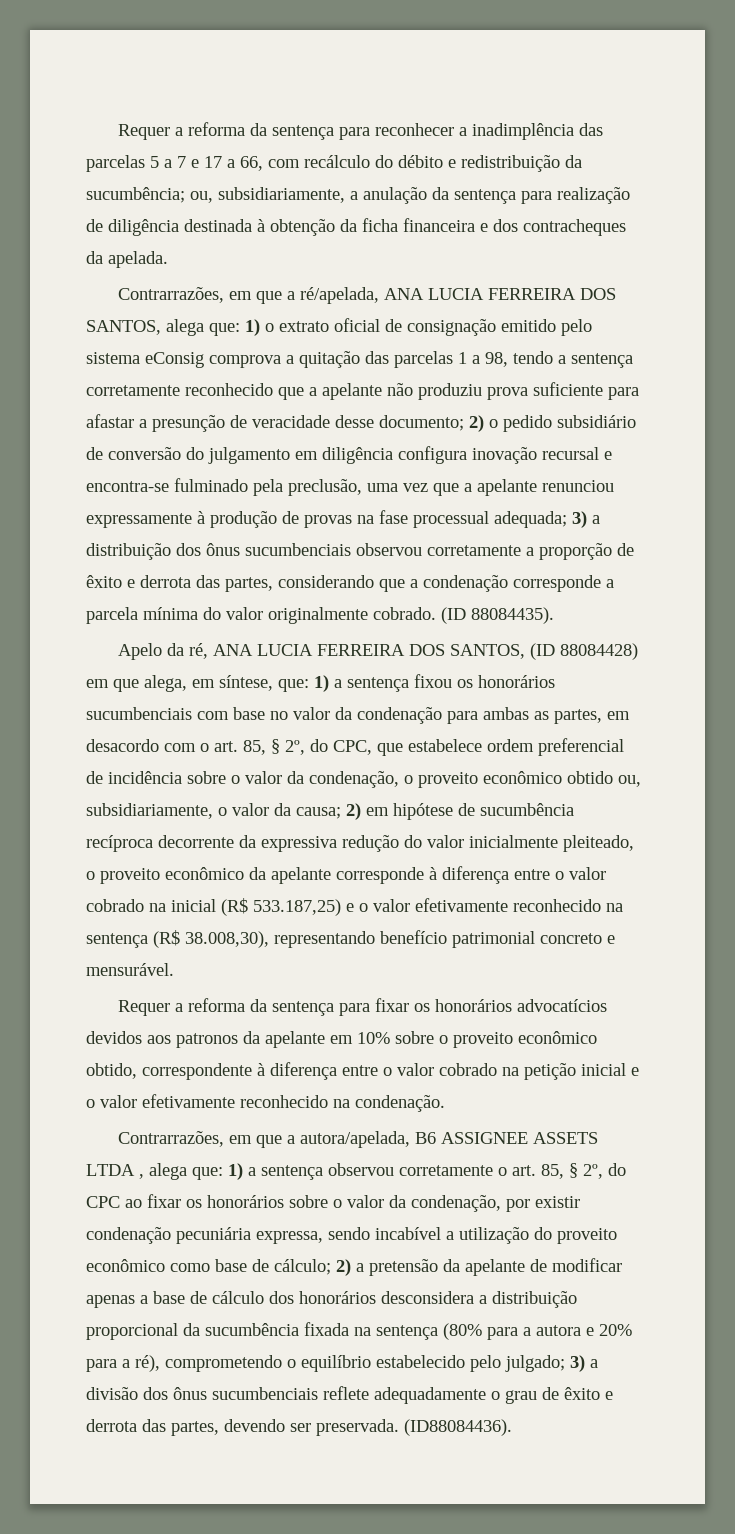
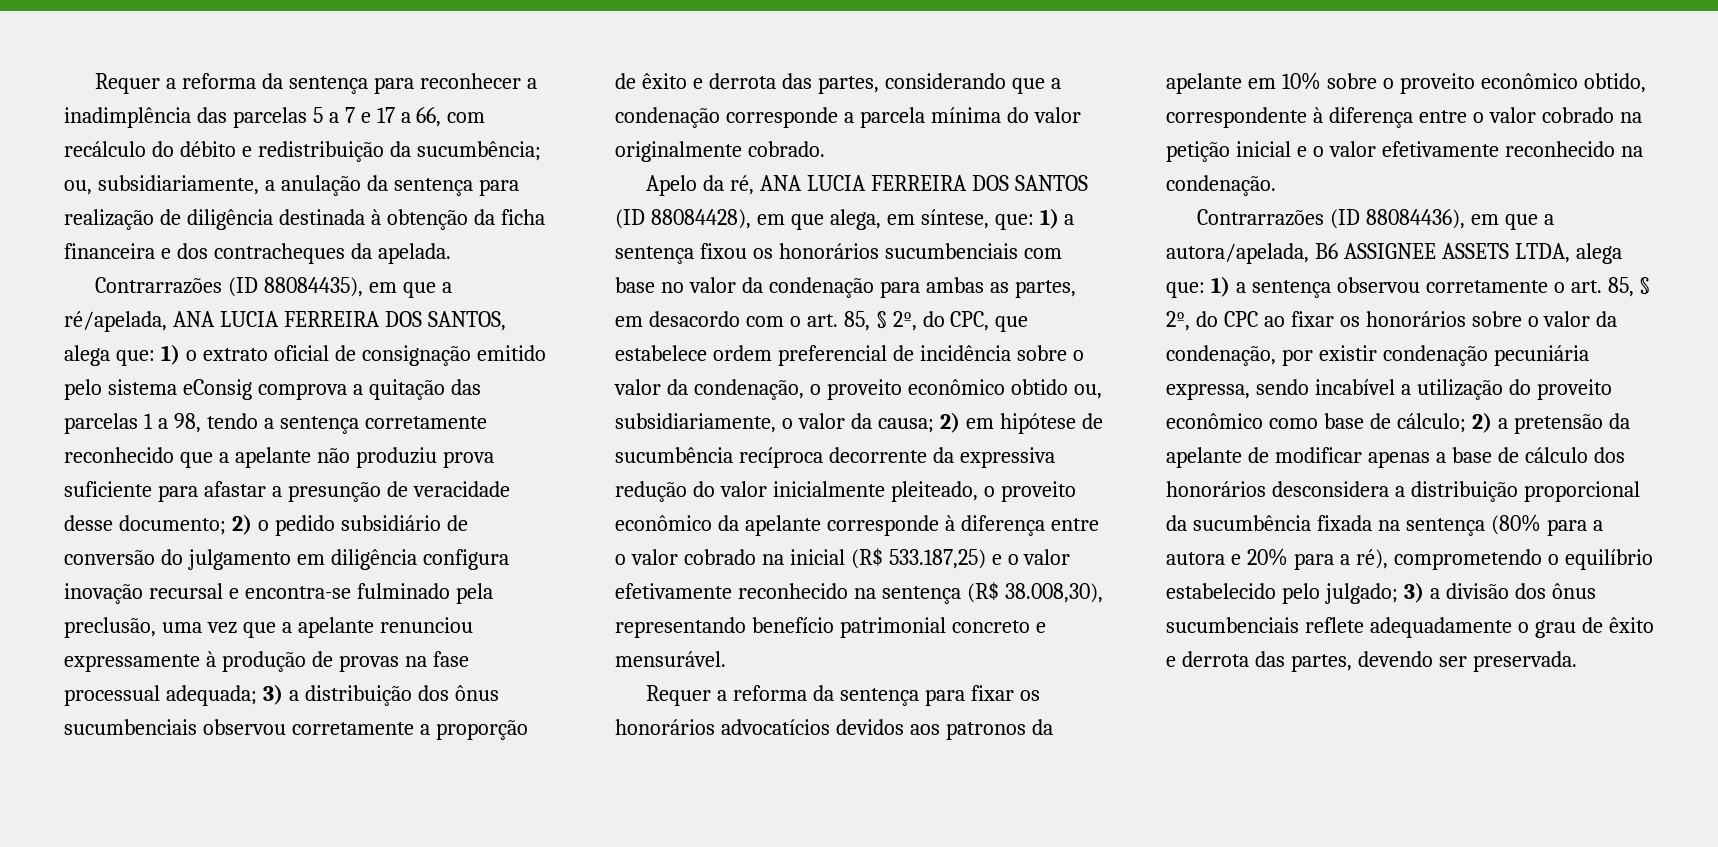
[117,287,224,303] Contrarrazões, -> [95,277,364,297] Contrarrazões (ID 88084435),
[441,607,554,624] (ID 88084435). -> (825, 149) none
[449,643,638,660] SANTOS, (ID 88084428) -> [1014,175,1088,191] [615,209,751,229] SANTOS (ID 88084428),
[117,1131,224,1147] Contrarrazões, -> [1197,209,1466,229] Contrarrazões (ID 88084436),
[86,1164,144,1179] LTDA , -> [1514,243,1570,263] LTDA,
[404,1419,512,1436] (ID88084436). -> (1577, 661) none

